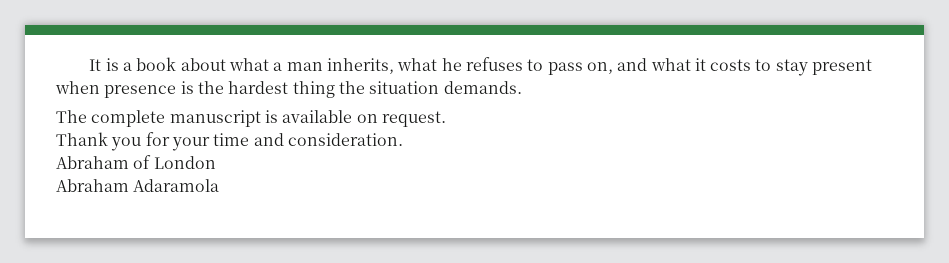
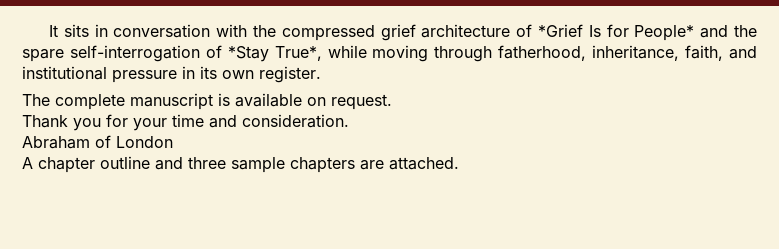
[105,57,873,76] [55,81,522,98] is a book about what a man inherits, what he refuses to pass on, and what it costs to stay present when presence is the hardest thing the situation demands. -> [63,24,757,41] [22,45,757,62] [22,66,321,83] sits in conversation with the compressed grief architecture of *Grief Is for People* and the spare self-interrogation of *Stay True*, while moving through fatherhood, inheritance, faith, and institutional pressure in its own register.
[56,179,220,192] Abraham Adaramola -> [22,156,459,173] A chapter outline and three sample chapters are attached.

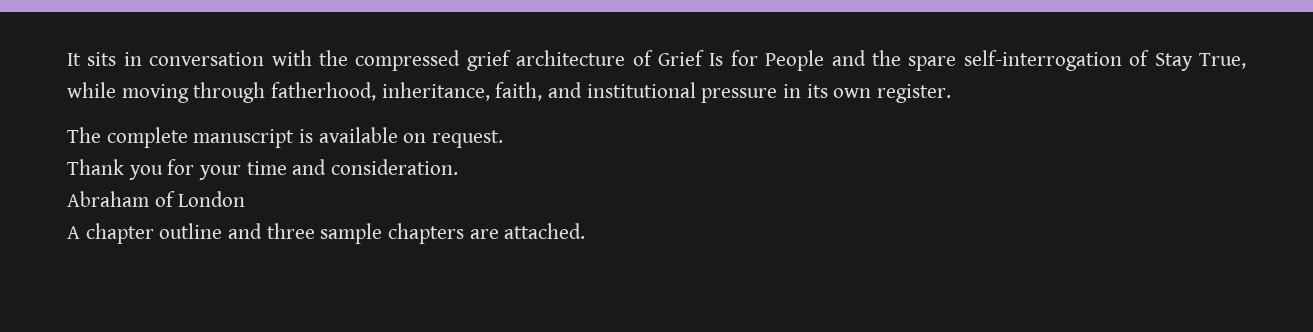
[538,24,584,37] *Grief -> [657,50,704,66] Grief
[634,25,695,41] People* -> [765,50,825,71] People
[227,46,322,62] *Stay True*, -> [1154,53,1246,71] Stay True,

